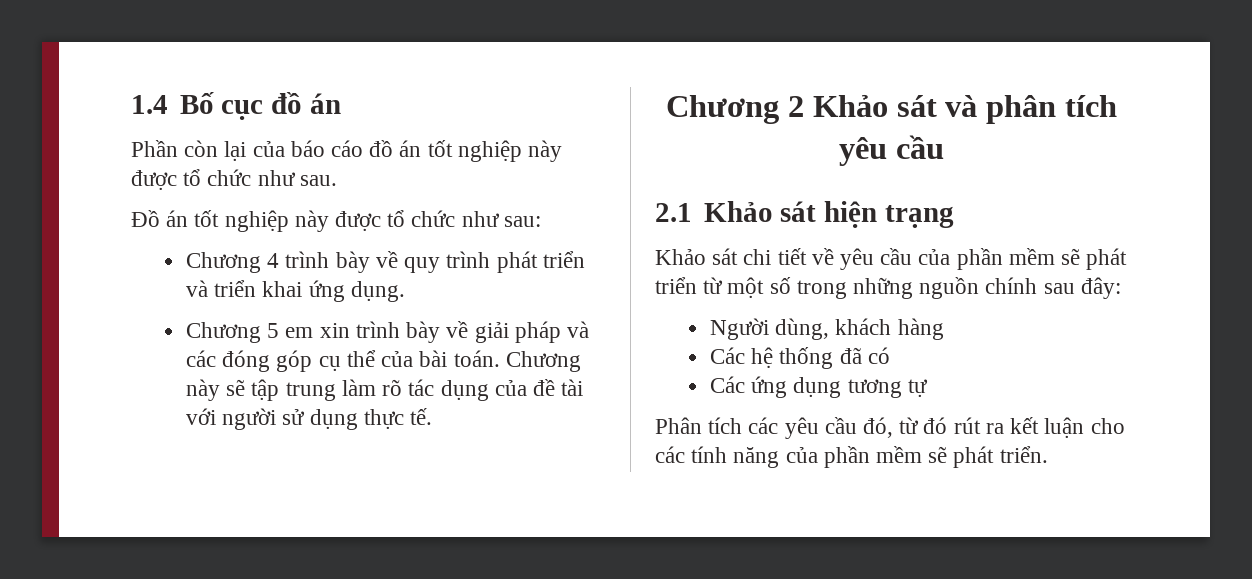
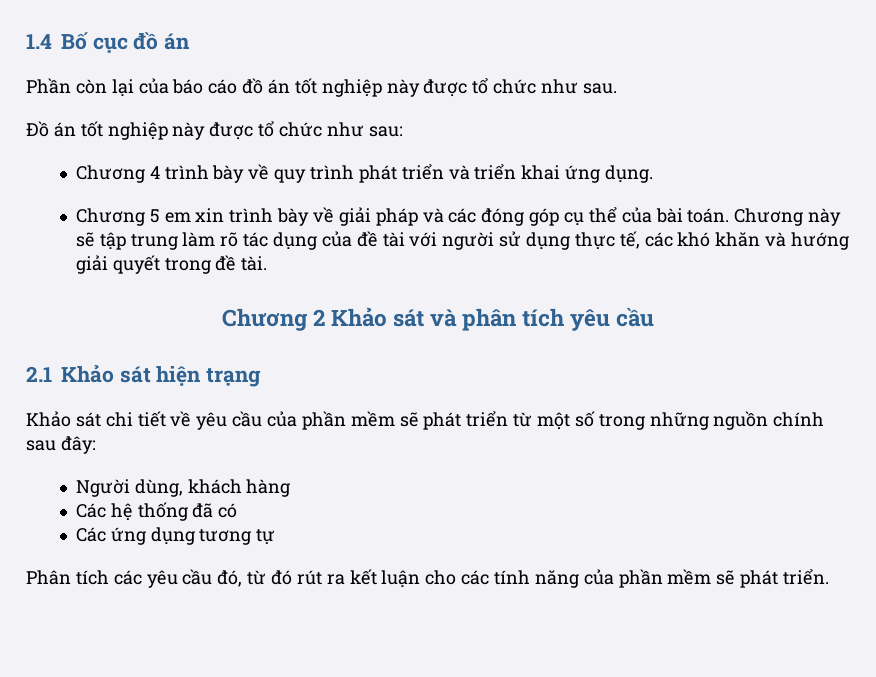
[410,408,433,425] tế. -> [619,231,850,250] [75,255,268,274] tế, các khó khăn và hướng giải quyết trong đề tài.

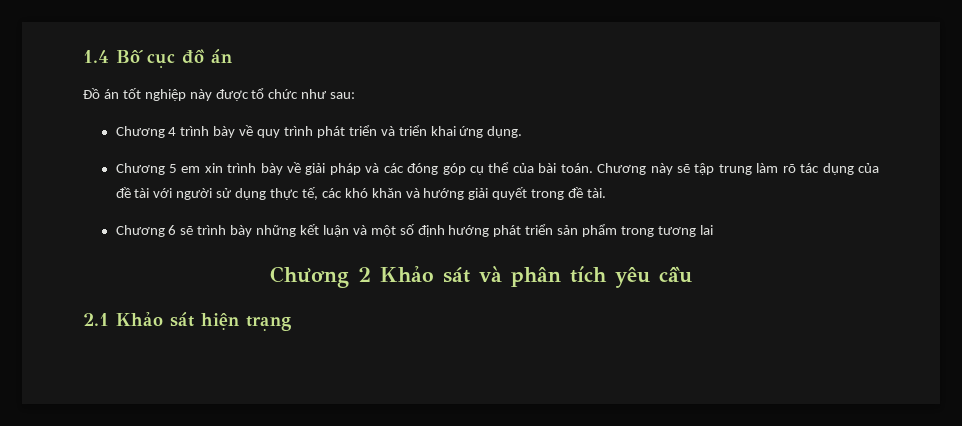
[26,78,617,97] // Phần còn lại của báo cáo đồ án tốt nghiệp này được tổ chức như sau. -> (233, 56) none
(268, 263) none -> [115,224,713,237] // Chương 6 sẽ trình bày những kết luận và một số định hướng phát triển sản phẩm trong tương lai
[26,411,825,430] [26,436,96,454] [75,479,291,497] [75,502,238,521] [75,527,276,545] [26,569,830,588] // Khảo sát chi tiết về yêu cầu của phần mềm sẽ phát triển từ một số trong những nguồn chính sau đây: // Người dùng, khách hàng // Các hệ thống đã có // Các ứng dụng tương tự // Phân tích các yêu cầu đó, từ đó rút ra kết luận cho các tính năng của phần mềm sẽ phát triển. -> (292, 323) none

